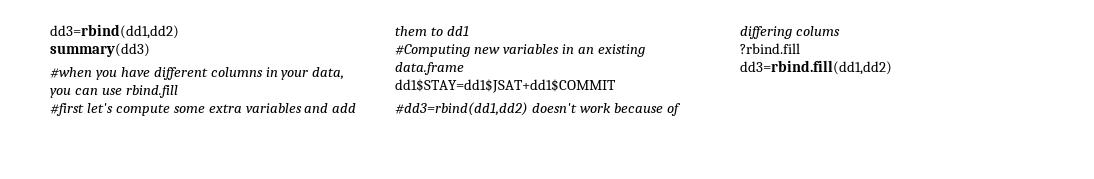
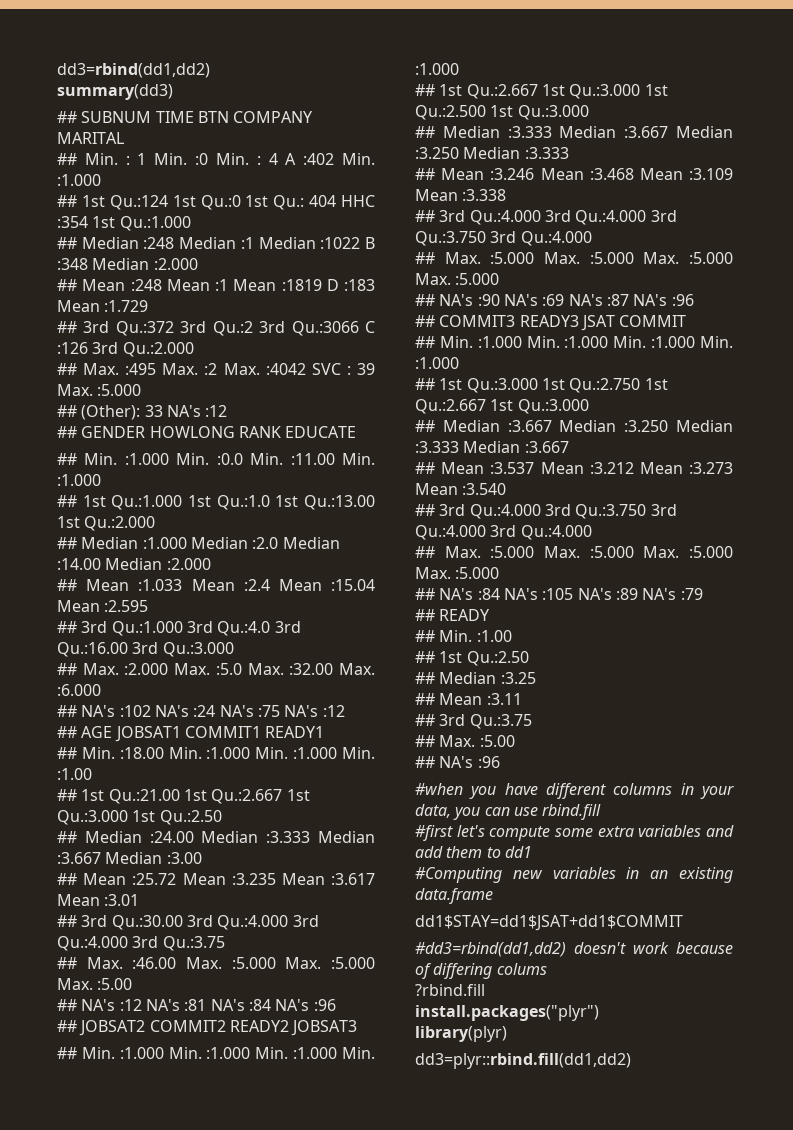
(150, 50) none -> [57,111,314,123] [57,132,124,144] [57,153,375,165] [57,174,101,186] [57,195,375,210] [57,216,191,231] [57,237,375,249] [57,258,198,270] [57,279,375,291] [57,300,149,312] [57,321,375,336] [57,342,194,357] [57,363,375,375] [57,384,142,396] [57,405,228,420] [57,426,357,438] [57,453,375,465] [57,474,101,486] [57,495,376,510] [57,516,156,531] [57,537,340,549] [57,558,211,570] [57,579,375,591] [57,600,149,612] [57,621,301,636] [57,642,234,657] [57,663,376,675] [57,684,101,696] [57,705,345,717] [57,726,325,742] [57,747,375,759] [57,768,92,780] [57,789,310,804] [57,810,222,825] [57,831,375,843] [57,852,202,864] [57,873,375,885] [57,894,140,906] [57,915,319,930] [57,936,225,951] [57,957,375,969] [57,978,133,990] [57,999,336,1011] [57,1020,358,1036] [57,1047,375,1059] [415,63,459,75] [415,84,668,99] [415,105,589,120] [415,126,733,138] [415,147,569,159] [415,168,733,180] [415,189,507,201] [415,210,677,225] [415,231,592,246] [415,252,733,264] [415,273,500,285] [415,294,694,306] [415,315,687,331] [415,336,733,348] [415,357,459,369] [415,378,668,393] [415,399,589,414] [415,420,733,432] [415,441,569,453] [415,462,733,474] [415,483,507,495] [415,504,677,519] [415,525,592,540] [415,546,733,558] [415,567,500,579] [415,588,703,600] [415,609,491,621] [415,630,512,642] [415,651,529,666] [415,672,536,684] [415,693,522,705] [415,714,532,729] [415,735,515,747] [415,756,500,768] // ## SUBNUM TIME BTN COMPANY MARITAL // ## Min. : 1 Min. :0 Min. : 4 A :402 Min. :1.000 // ## 1st Qu.:124 1st Qu.:0 1st Qu.: 404 HHC :354 1st Qu.:1.000 // ## Median :248 Median :1 Median :1022 B :348 Median :2.000 // ## Mean :248 Mean :1 Mean :1819 D :183 Mean :1.729 // ## 3rd Qu.:372 3rd Qu.:2 3rd Qu.:3066 C :126 3rd Qu.:2.000 // ## Max. :495 Max. :2 Max. :4042 SVC : 39 Max. :5.000 // ## (Other): 33 NA's :12 // ## GENDER HOWLONG RANK EDUCATE // ## Min. :1.000 Min. :0.0 Min. :11.00 Min. :1.000 // ## 1st Qu.:1.000 1st Qu.:1.0 1st Qu.:13.00 1st Qu.:2.000 // ## Median :1.000 Median :2.0 Median :14.00 Median :2.000 // ## Mean :1.033 Mean :2.4 Mean :15.04 Mean :2.595 // ## 3rd Qu.:1.000 3rd Qu.:4.0 3rd Qu.:16.00 3rd Qu.:3.000 // ## Max. :2.000 Max. :5.0 Max. :32.00 Max. :6.000 // ## NA's :102 NA's :24 NA's :75 NA's :12 // ## AGE JOBSAT1 COMMIT1 READY1 // ## Min. :18.00 Min. :1.000 Min. :1.000 Min. :1.00 // ## 1st Qu.:21.00 1st Qu.:2.667 1st Qu.:3.000 1st Qu.:2.50 // ## Median :24.00 Median :3.333 Median :3.667 Median :3.00 // ## Mean :25.72 Mean :3.235 Mean :3.617 Mean :3.01 // ## 3rd Qu.:30.00 3rd Qu.:4.000 3rd Qu.:4.000 3rd Qu.:3.75 // ## Max. :46.00 Max. :5.000 Max. :5.000 Max. :5.00 // ## NA's :12 NA's :81 NA's :84 NA's :96 // ## JOBSAT2 COMMIT2 READY2 JOBSAT3 // ## Min. :1.000 Min. :1.000 Min. :1.000 Min. :1.000 // ## 1st Qu.:2.667 1st Qu.:3.000 1st Qu.:2.500 1st Qu.:3.000 // ## Median :3.333 Median :3.667 Median :3.250 Median :3.333 // ## Mean :3.246 Mean :3.468 Mean :3.109 Mean :3.338 // ## 3rd Qu.:4.000 3rd Qu.:4.000 3rd Qu.:3.750 3rd Qu.:4.000 // ## Max. :5.000 Max. :5.000 Max. :5.000 Max. :5.000 // ## NA's :90 NA's :69 NA's :87 NA's :96 // ## COMMIT3 READY3 JSAT COMMIT // ## Min. :1.000 Min. :1.000 Min. :1.000 Min. :1.000 // ## 1st Qu.:3.000 1st Qu.:2.750 1st Qu.:2.667 1st Qu.:3.000 // ## Median :3.667 Median :3.250 Median :3.333 Median :3.667 // ## Mean :3.537 Mean :3.212 Mean :3.273 Mean :3.540 // ## 3rd Qu.:4.000 3rd Qu.:3.750 3rd Qu.:4.000 3rd Qu.:4.000 // ## Max. :5.000 Max. :5.000 Max. :5.000 Max. :5.000 // ## NA's :84 NA's :105 NA's :89 NA's :79 // ## READY // ## Min. :1.00 // ## 1st Qu.:2.50 // ## Median :3.25 // ## Mean :3.11 // ## 3rd Qu.:3.75 // ## Max. :5.00 // ## NA's :96
[740,60,892,75] dd3=rbind.fill(dd1,dd2) -> [415,1005,599,1021] [415,1026,507,1042] [415,1053,631,1069] install.packages("plyr") // library(plyr) // dd3=plyr::rbind.fill(dd1,dd2)

